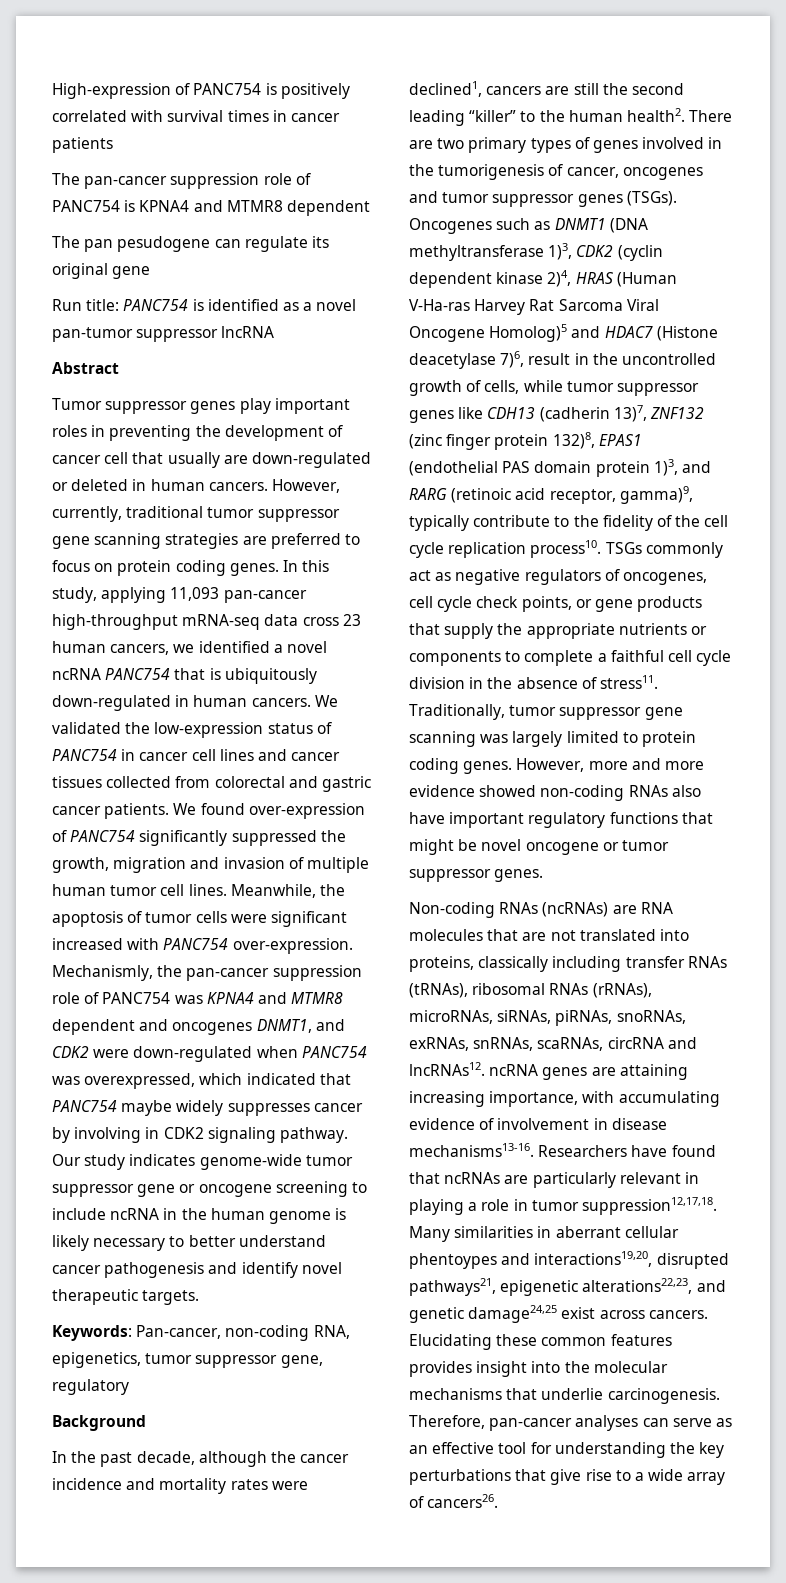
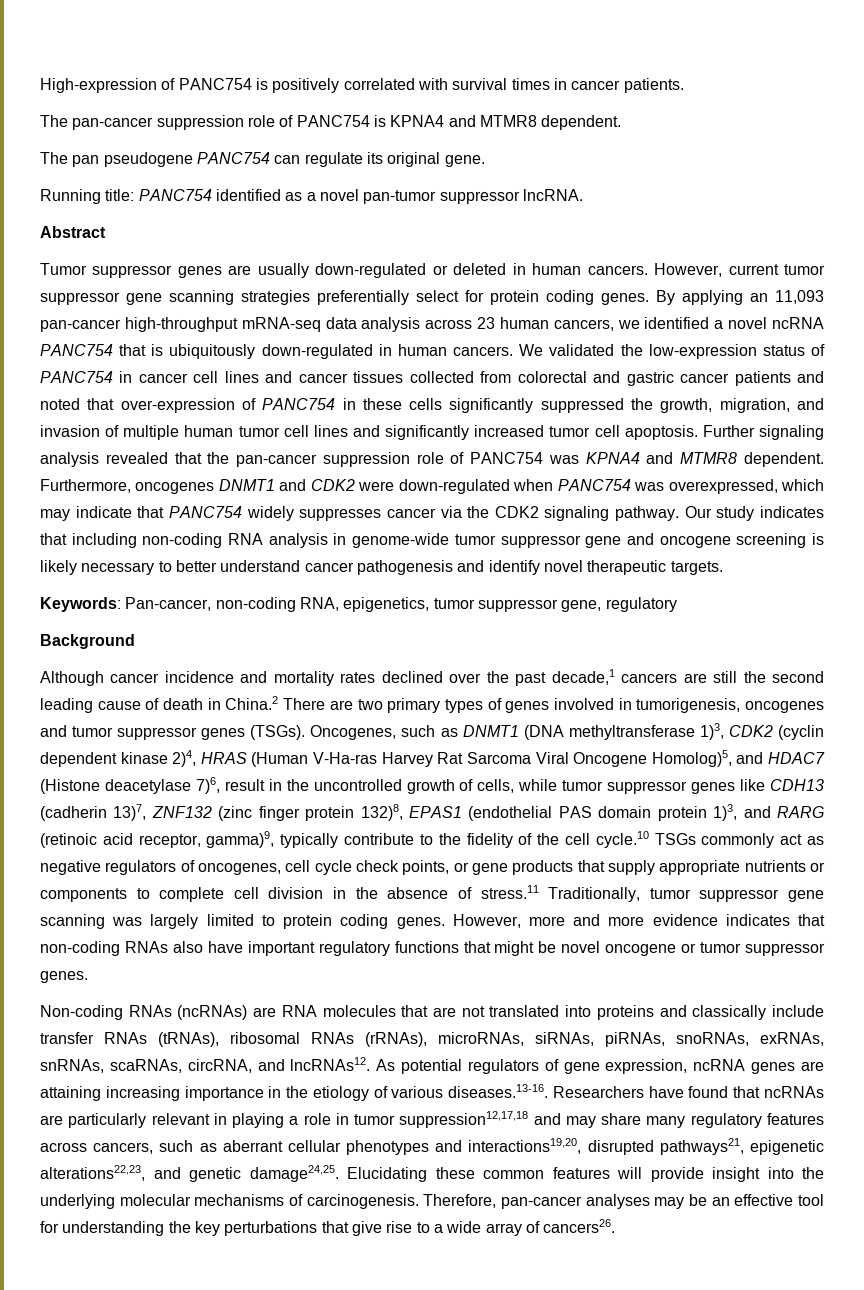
[52,137,113,153] patients -> [623,78,684,93] patients.
[286,200,370,216] dependent -> [541,115,622,130] dependent.
[117,236,211,252] pesudogene -> [103,152,270,167] pseudogene PANC754
[112,266,151,279] [52,299,82,311] gene // Run -> [444,155,485,167] [40,189,101,204] gene. // Running
[192,299,204,311] is -> (212, 195) none
[221,326,275,338] lncRNA -> [522,189,583,201] lncRNA.
[239,398,350,414] [52,425,343,441] [52,452,248,468] play important roles in preventing the development of cancer cell that usually are -> [228,263,309,278] are usually
[52,506,204,522] currently, traditional -> [728,264,779,275] current
[242,533,360,549] [52,560,330,576] [52,587,167,603] are preferred to focus on protein coding genes. In this study, applying -> [317,290,768,305] preferentially select for protein coding genes. By applying an
[302,617,339,626] cross -> [361,317,473,332] analysis across
[104,803,365,819] [52,830,136,842] patients. We found over-expression of PANC754 -> [734,371,825,386] [40,398,443,413] patients and noted that over-expression of PANC754 in these cells
[113,857,187,873] migration -> [719,398,790,413] migration,
[188,884,345,898] [52,911,347,927] [52,938,353,954] [52,965,153,981] lines. Meanwhile, the apoptosis of tumor cells were significant increased with PANC754 over-expression. Mechanismly, -> [313,425,824,440] [40,452,202,467] lines and significantly increased tumor cell apoptosis. Further signaling analysis revealed that
[52,1019,312,1035] dependent and oncogenes DNMT1, -> [743,452,824,467] [40,479,275,494] dependent. Furthermore, oncogenes DNMT1
[246,1073,316,1085] indicated -> [40,506,132,521] may indicate
[121,1100,173,1116] maybe -> (242, 512) none
[52,1127,160,1143] by involving in -> [440,506,490,518] via the
(196, 1160) none -> [40,533,347,548] that including non-coding RNA analysis in
[179,1184,196,1193] or -> [626,533,654,545] and
[351,1182,367,1193] [52,1208,331,1224] to include ncRNA in the human genome -> (807, 540) none
[52,1451,296,1467] In the past decade, although the -> [40,671,104,686] Although
[271,1481,308,1490] [409,81,482,97] were declined1, -> [381,669,615,686] declined over the past decade,1
[469,108,685,122] “killer” to the human health2. -> [97,696,279,710] cause of death in China.2
[409,164,619,180] the tumorigenesis of cancer, -> [636,698,741,713] tumorigenesis,
[409,218,492,234] Oncogenes -> [310,725,397,740] Oncogenes,
[489,324,568,342] Homolog)5 -> [651,750,732,767] Homolog)5,
[409,540,602,558] cycle replication process10. -> [595,831,649,848] cycle.10
[497,623,523,635] the -> (655, 867) none
[597,650,732,666] a faithful cell cycle -> [233,887,259,899] cell
[599,675,658,689] stress11. -> [480,885,539,899] stress.11
[479,785,537,797] showed -> [725,914,825,926] indicates that
[409,956,622,972] proteins, classically including -> [596,1005,824,1020] proteins and classically include
[607,1037,664,1049] circRNA -> [187,1059,252,1073] circRNA,
(485, 1069) none -> [376,1059,688,1074] As potential regulators of gene expression,
[489,1091,720,1107] [409,1118,667,1130] [409,1143,534,1157] importance, with accumulating evidence of involvement in disease mechanisms13-16. -> [184,1084,549,1101] importance in the etiology of various diseases.13-16.
[581,1197,717,1215] [409,1226,552,1242] suppression12,17,18. Many similarities in -> [399,1111,824,1128] [40,1140,217,1154] suppression12,17,18 and may share many regulatory features across cancers, such as
[409,1253,497,1269] phentoypes -> [346,1140,430,1155] phenotypes
[468,1305,708,1323] damage24,25 exist across cancers. -> [249,1165,339,1182] damage24,25.
[409,1361,472,1377] provides -> [617,1167,704,1182] will provide
(590, 1367) none -> [40,1194,115,1209] underlying
[506,1388,604,1400] that underlie -> [289,1194,304,1206] of
[642,1418,732,1427] can serve as -> [654,1194,707,1209] may be

